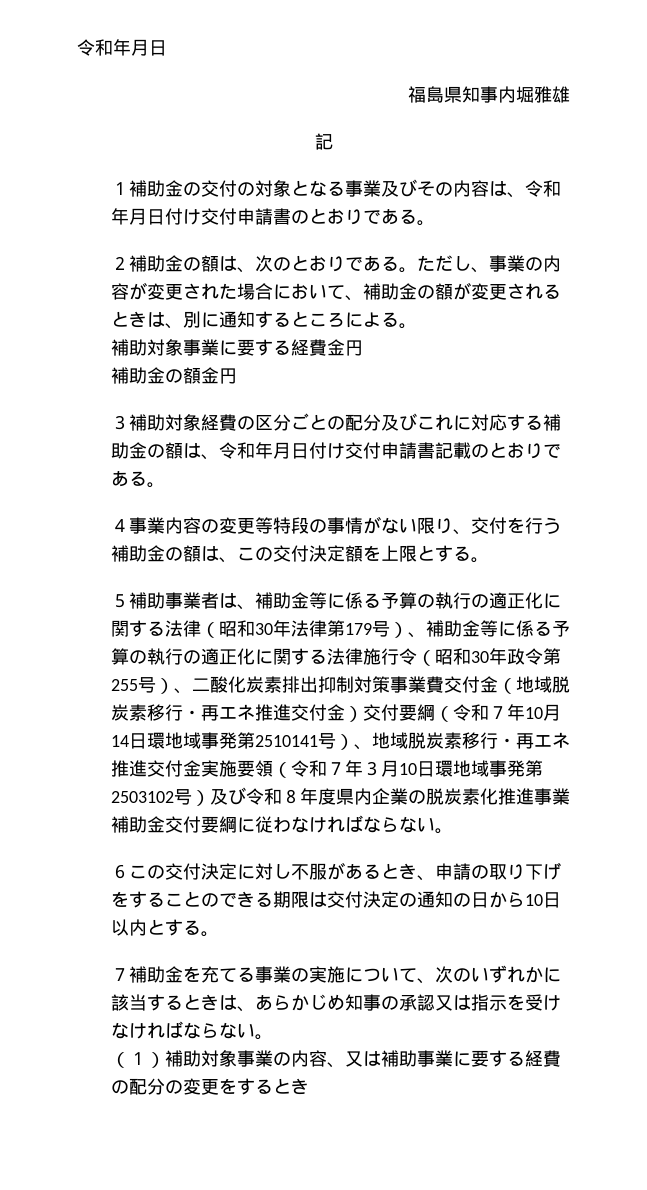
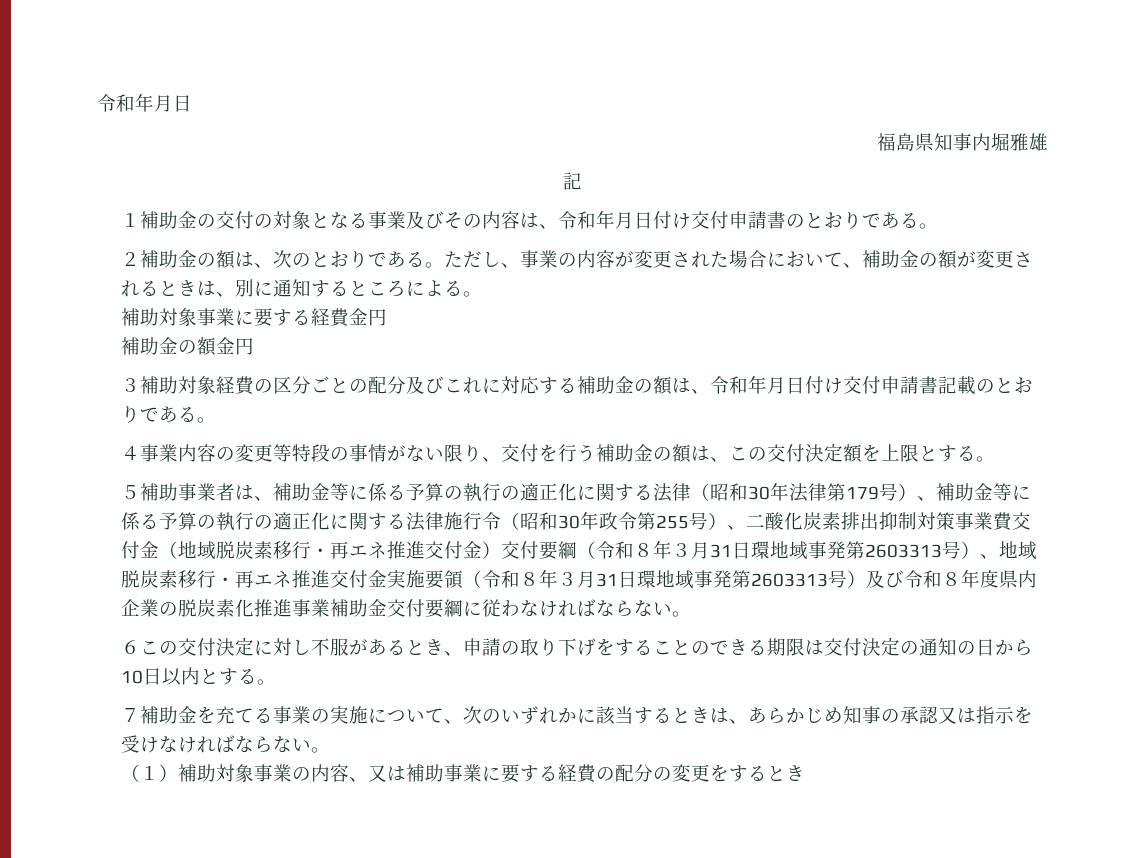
[488,704,561,721] [110,732,318,749] ７年10月14日環地域事発第2510141 -> [633,540,942,560] ８年３月31日環地域事発第2603313
[326,760,543,777] [110,791,174,803] ７年３月10日環地域事発第2503102 -> [519,569,828,589] ８年３月31日環地域事発第2603313

